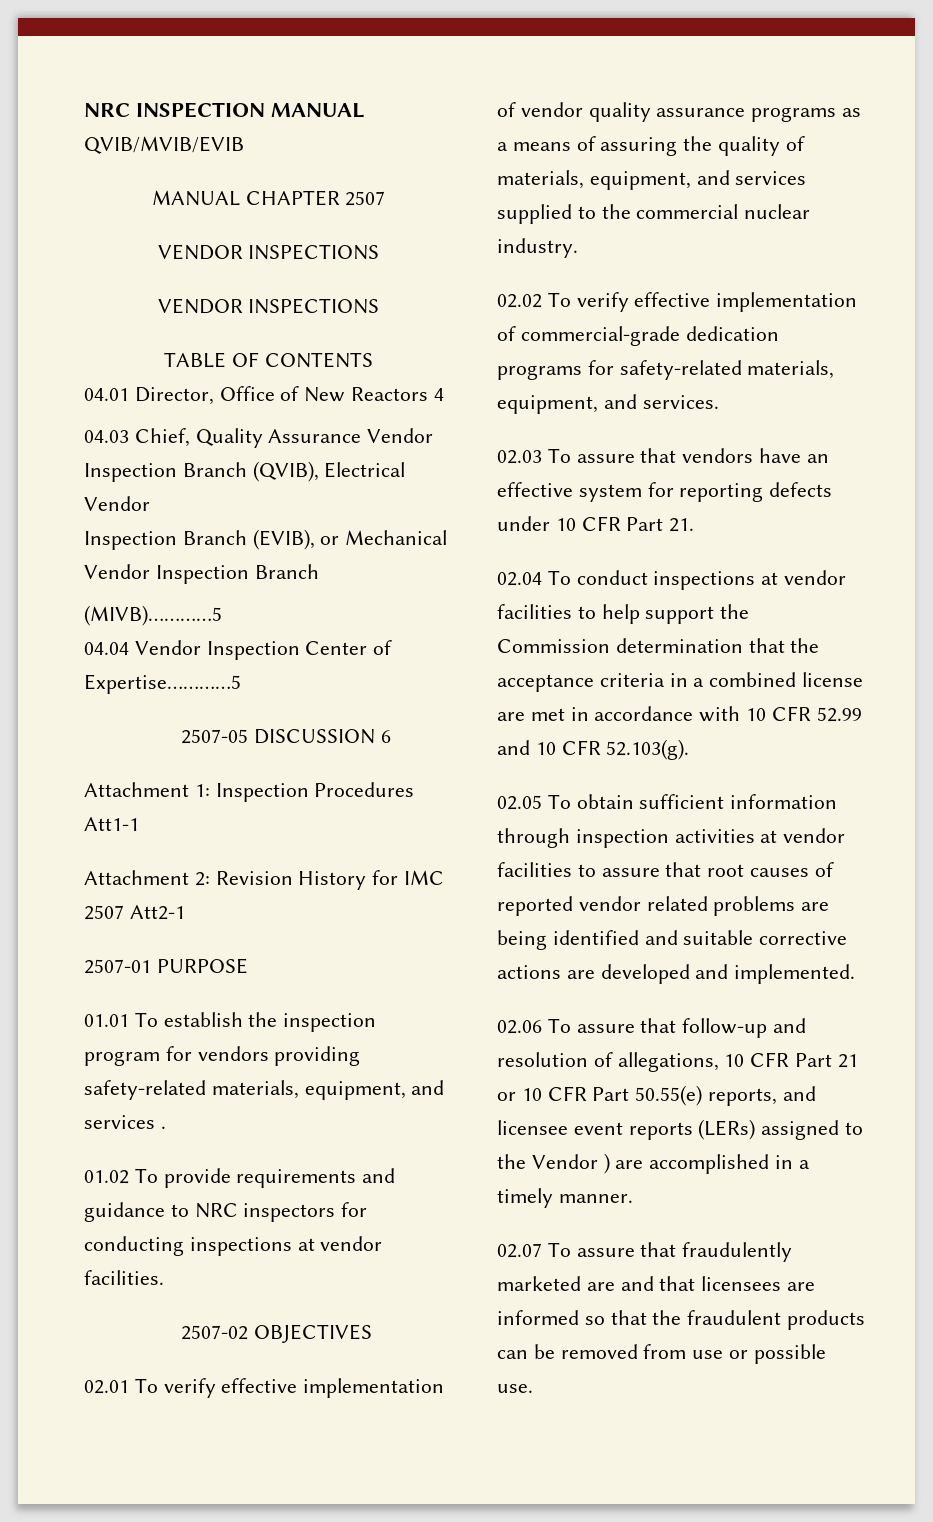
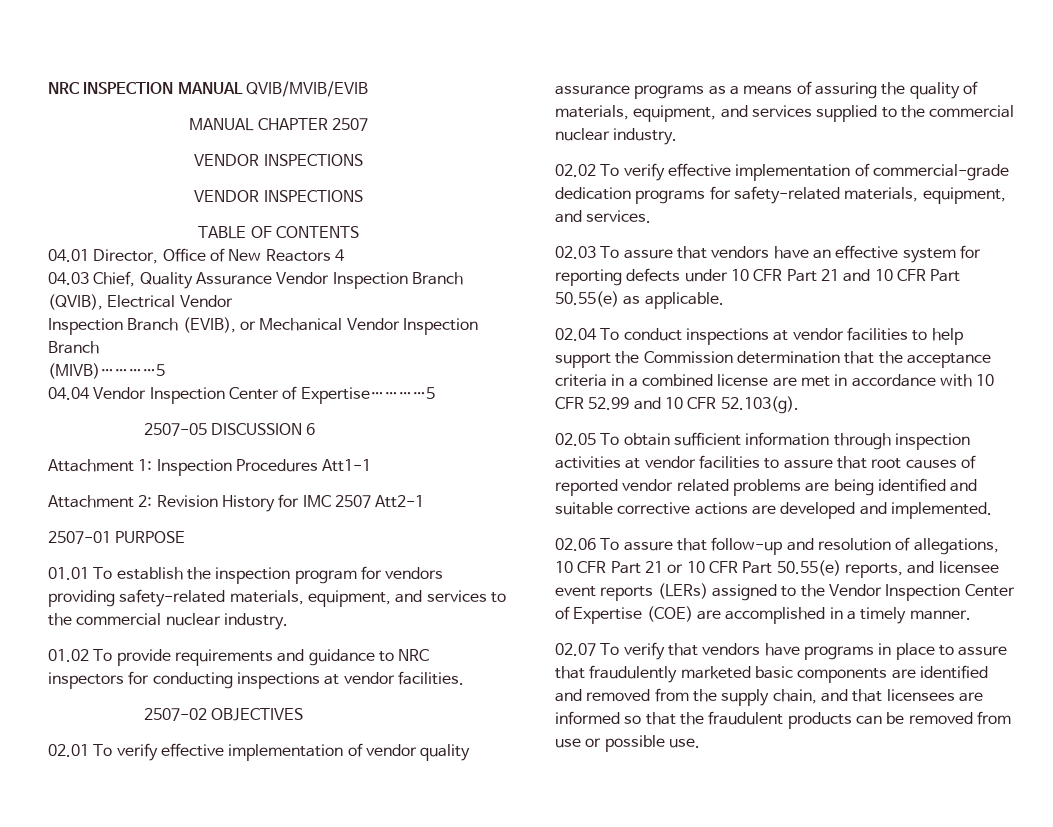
[160,1126,166,1129] . -> [490,592,506,603] [48,613,288,630] to the commercial nuclear industry.
[669,518,695,532] 21. -> [820,269,961,282] [555,291,724,309] 21 and 10 CFR Part 50.55(e) as applicable.
[603,1153,610,1174] ) -> [885,584,1015,601] [555,606,693,624] Inspection Center of Expertise (COE)
[576,1242,793,1262] [497,1276,615,1291] assure that fraudulently marketed are -> [623,642,1008,660] [555,665,988,683] [555,688,817,706] verify that vendors have programs in place to assure that fraudulently marketed basic components are identified and removed from the supply chain,

